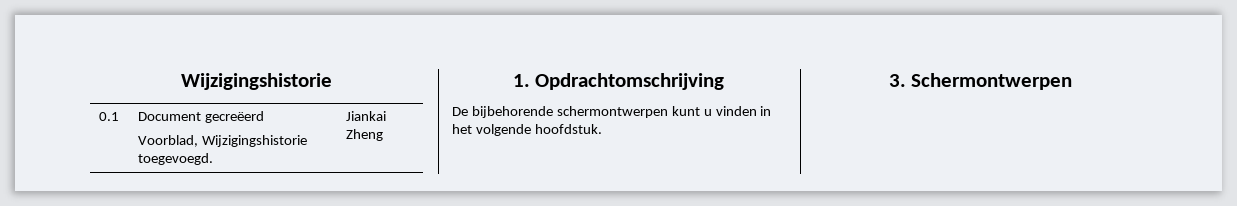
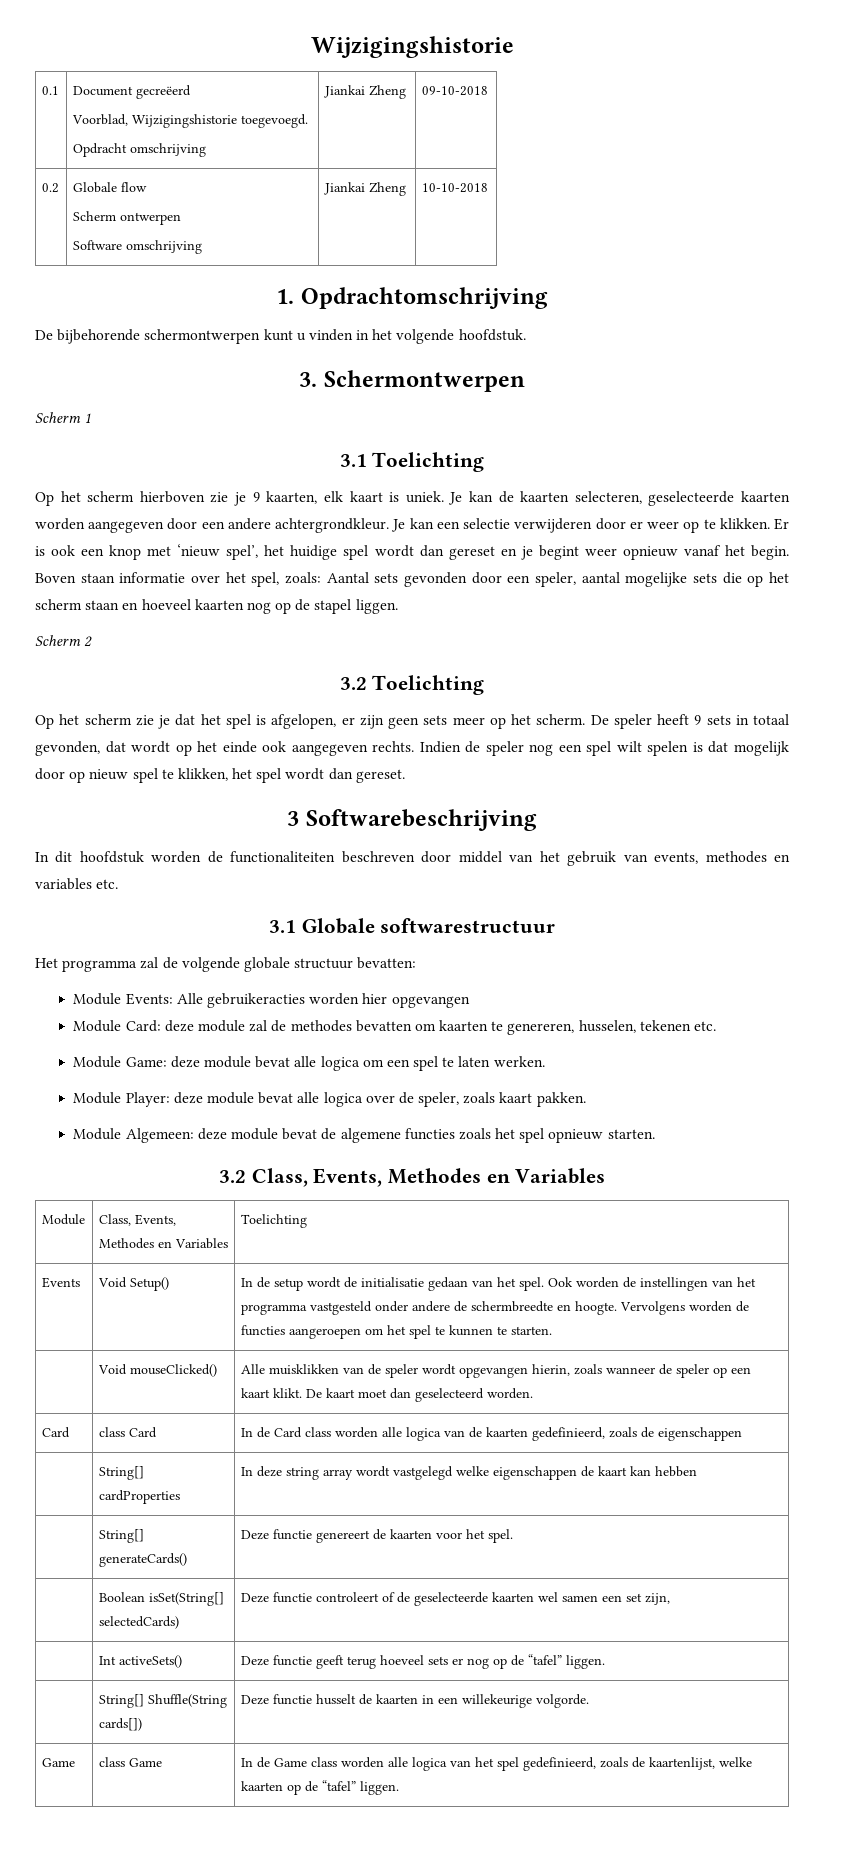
[346,111,387,121] [346,129,384,141] | Jiankai Zheng -> [72,143,206,157] [323,85,406,99] [421,86,488,96] [41,183,59,193] [72,182,147,193] [72,211,181,225] [72,240,202,254] [323,182,406,196] [421,183,488,193] // Opdracht omschrijving | Jiankai Zheng | 09-10-2018 // 0.2 | Globale flow // Scherm ontwerpen // Software omschrijving | Jiankai Zheng | 10-10-2018
(1073, 81) none -> [35,412,92,423] [339,452,485,472] [35,491,790,506] [35,518,790,533] [35,544,789,560] [35,572,789,587] [35,599,398,614] [35,635,93,647] [339,675,485,695] [35,714,789,729] [35,741,789,756] [35,768,405,783] [287,809,537,831] [35,851,790,866] [35,878,119,890] [268,918,556,934] [35,957,417,972] [73,993,470,1008] [73,1020,716,1035] [73,1056,545,1071] [73,1092,586,1107] [73,1128,655,1143] [218,1168,606,1187] [41,1214,85,1225] [98,1214,176,1226] [98,1238,228,1249] [240,1214,307,1228] [41,1277,80,1288] [97,1277,169,1291] [240,1277,756,1291] [240,1301,749,1315] [240,1325,552,1339] [97,1364,217,1377] [240,1364,751,1378] [240,1388,533,1402] [41,1427,70,1438] [98,1427,157,1438] [240,1427,742,1441] [98,1466,144,1480] [98,1490,180,1504] [240,1466,697,1480] [98,1529,144,1543] [98,1553,187,1567] [240,1529,513,1543] [98,1592,224,1606] [98,1616,179,1629] [240,1592,670,1606] [98,1655,182,1668] [240,1654,605,1669] [98,1694,227,1708] [98,1718,142,1731] [240,1694,589,1708] [41,1758,75,1767] [98,1757,162,1767] [240,1757,752,1771] [240,1780,399,1795] // Scherm 1 // 3.1 Toelichting // Op het scherm hierboven zie je 9 kaarten, elk kaart is uniek. Je kan de kaarten selecteren, geselecteerde kaarten worden aangegeven door een andere achtergrondkleur. Je kan een selectie verwijderen door er weer op te klikken. Er is ook een knop met ‘nieuw spel’, het huidige spel wordt dan gereset en je begint weer opnieuw vanaf het begin. Boven staan informatie over het spel, zoals: Aantal sets gevonden door een speler, aantal mogelijke sets die op het scherm staan en hoeveel kaarten nog op de stapel liggen. // Scherm 2 // 3.2 Toelichting // Op het scherm zie je dat het spel is afgelopen, er zijn geen sets meer op het scherm. De speler heeft 9 sets in totaal gevonden, dat wordt op het einde ook aangegeven rechts. Indien de speler nog een spel wilt spelen is dat mogelijk door op nieuw spel te klikken, het spel wordt dan gereset. // 3 Softwarebeschrijving // In dit hoofdstuk worden de functionaliteiten beschreven door middel van het gebruik van events, methodes en variables etc. // 3.1 Globale softwarestructuur // Het programma zal de volgende globale structuur bevatten: // Module Events: Alle gebruikeracties worden hier opgevangen // Module Card: deze module zal de methodes bevatten om kaarten te genereren, husselen, tekenen etc. // Module Game: deze module bevat alle logica om een spel te laten werken. // Module Player: deze module bevat alle logica over de speler, zoals kaart pakken. // Module Algemeen: deze module bevat de algemene functies zoals het spel opnieuw starten. // 3.2 Class, Events, Methodes en Variables // Module | Class, Events, Methodes en Variables | Toelichting // Events | Void Setup() | In de setup wordt de initialisatie gedaan van het spel. Ook worden de instellingen van het programma vastgesteld onder andere de schermbreedte en hoogte. Vervolgens worden de functies aangeroepen om het spel te kunnen te starten. // | Void mouseClicked() | Alle muisklikken van de speler wordt opgevangen hierin, zoals wanneer de speler op een kaart klikt. De kaart moet dan geselecteerd worden. // Card | class Card | In de Card class worden alle logica van de kaarten gedefinieerd, zoals de eigenschappen // | String[] cardProperties | In deze string array wordt vastgelegd welke eigenschappen de kaart kan hebben // | String[] generateCards() | Deze functie genereert de kaarten voor het spel. // | Boolean isSet(String[] selectedCards) | Deze functie controleert of de geselecteerde kaarten wel samen een set zijn, // | Int activeSets() | Deze functie geeft terug hoeveel sets er nog op de “tafel” liggen. // | String[] Shuffle(String cards[]) | Deze functie husselt de kaarten in een willekeurige volgorde. // Game | class Game | In de Game class worden alle logica van het spel gedefinieerd, zoals de kaartenlijst, welke kaarten op de “tafel” liggen.

